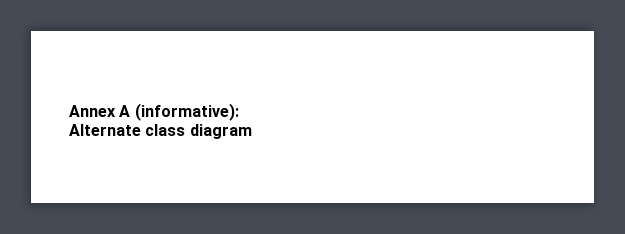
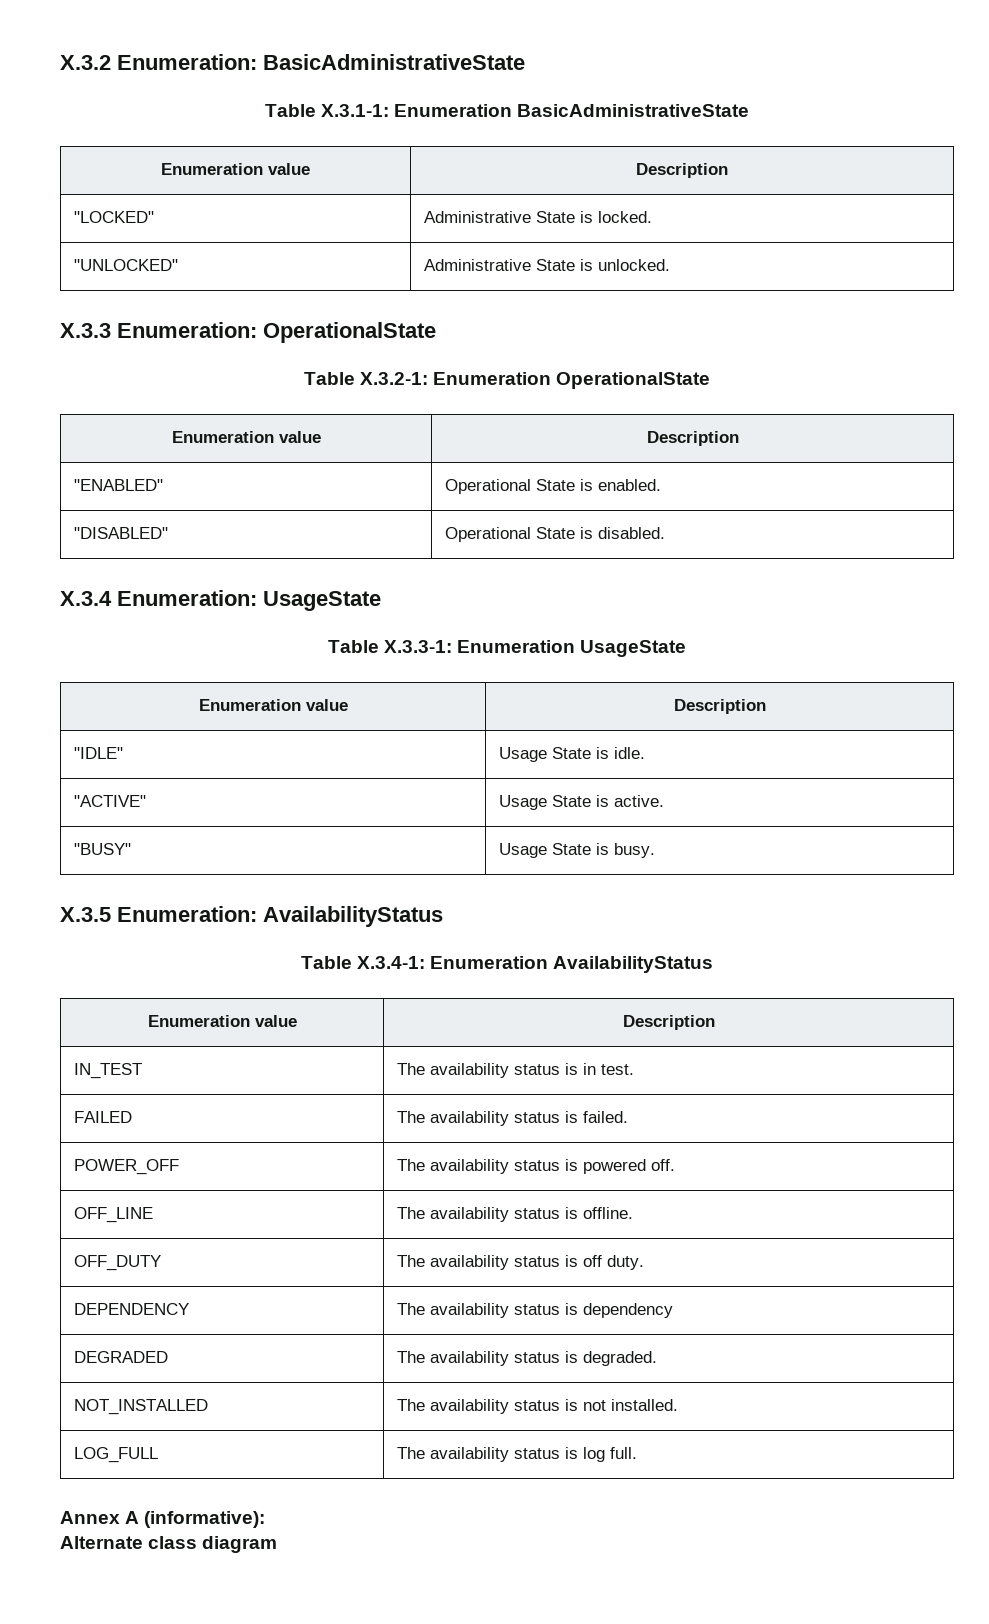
(69, 111) none -> [60,54,525,70] [264,104,750,117] [161,163,310,175] [636,163,728,178] [74,211,155,223] [424,211,653,223] [74,259,179,271] [424,259,671,271] [60,322,436,343] [303,372,711,389] [171,431,321,443] [646,431,739,446] [74,479,164,491] [445,479,662,494] [74,527,169,539] [445,527,666,542] [60,590,381,611] [327,640,687,657] [198,699,348,711] [673,699,766,714] [74,747,124,759] [499,747,646,762] [74,795,147,807] [499,795,665,810] [74,843,132,855] [499,843,656,858] [60,906,443,927] [300,956,714,973] [147,1015,297,1027] [622,1015,715,1030] [74,1063,143,1079] [397,1063,635,1078] [74,1111,133,1123] [397,1111,629,1126] [74,1159,180,1175] [397,1159,676,1174] [74,1207,154,1223] [397,1207,634,1222] [74,1255,162,1271] [397,1255,645,1270] [74,1303,190,1315] [397,1303,674,1318] [74,1351,169,1363] [397,1351,658,1366] [74,1399,209,1415] [397,1399,679,1414] [74,1447,159,1463] [397,1447,638,1462] X.3.2 Enumeration: BasicAdministrativeState // Table X.3.1-1: Enumeration BasicAdministrativeState // Enumeration value | Description // "LOCKED" | Administrative State is locked. // "UNLOCKED" | Administrative State is unlocked. // X.3.3 Enumeration: OperationalState // Table X.3.2-1: Enumeration OperationalState // Enumeration value | Description // "ENABLED" | Operational State is enabled. // "DISABLED" | Operational State is disabled. // X.3.4 Enumeration: UsageState // Table X.3.3-1: Enumeration UsageState // Enumeration value | Description // "IDLE" | Usage State is idle. // "ACTIVE" | Usage State is active. // "BUSY" | Usage State is busy. // X.3.5 Enumeration: AvailabilityStatus // Table X.3.4-1: Enumeration AvailabilityStatus // Enumeration value | Description // IN_TEST | The availability status is in test. // FAILED | The availability status is failed. // POWER_OFF | The availability status is powered off. // OFF_LINE | The availability status is offline. // OFF_DUTY | The availability status is off duty. // DEPENDENCY | The availability status is dependency // DEGRADED | The availability status is degraded. // NOT_INSTALLED | The availability status is not installed. // LOG_FULL | The availability status is log full. //

